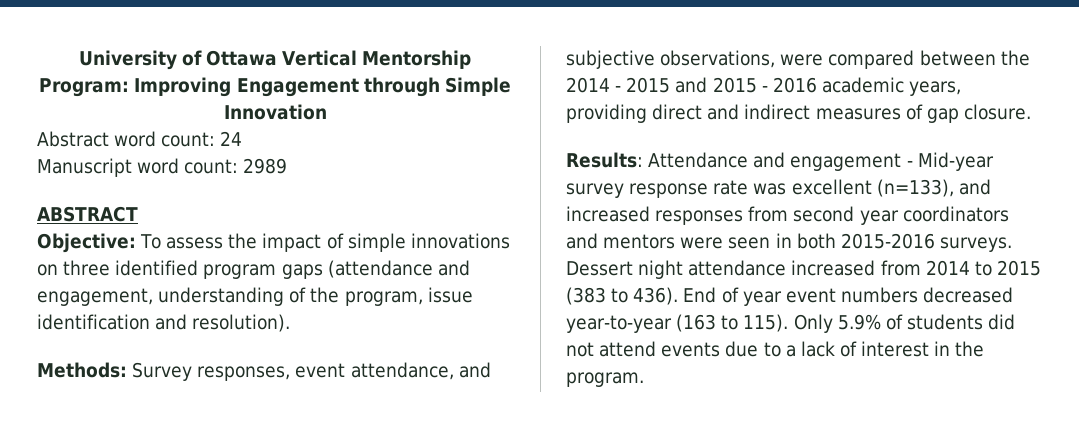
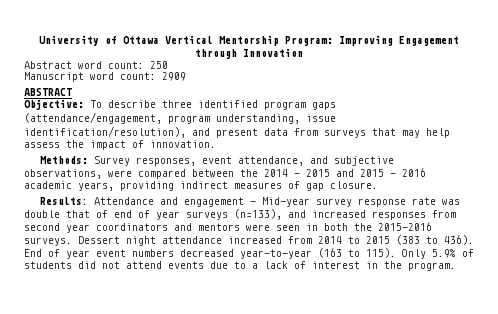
[444,77,511,96] Simple -> (237, 54) none
[220,131,243,146] 24 -> [150,61,168,69] 250
[243,158,288,174] 2989 -> [162,72,186,81] 2909
[166,233,510,252] [37,260,470,279] [37,287,473,306] [37,314,291,332] assess the impact of simple innovations on three identified program gaps (attendance and engagement, understanding of the program, issue identification and resolution). -> [108,100,336,110] [24,112,336,124] [24,126,450,138] [24,140,216,150] describe three identified program gaps (attendance/engagement, program understanding, issue identification/resolution), and present data from surveys that may help assess the impact of innovation.
[652,104,740,120] direct and -> (174, 186) none
[791,179,872,195] excellent -> [24,210,228,220] double that of end of year surveys
(836, 241) none -> [354,223,372,231] the

